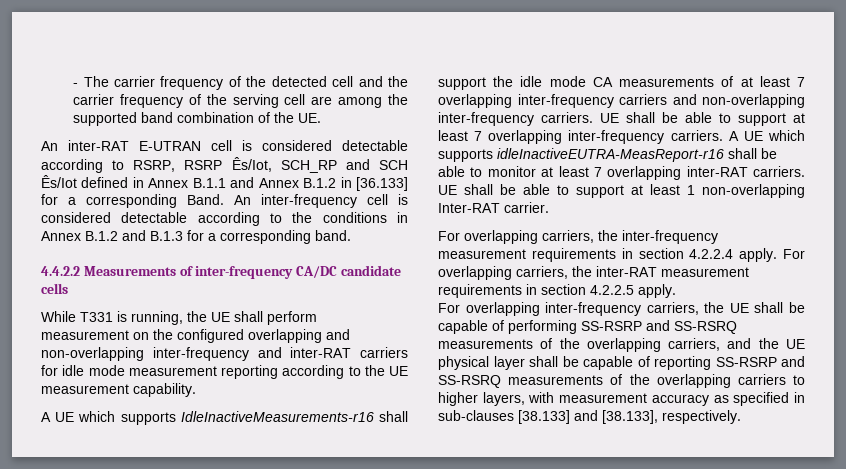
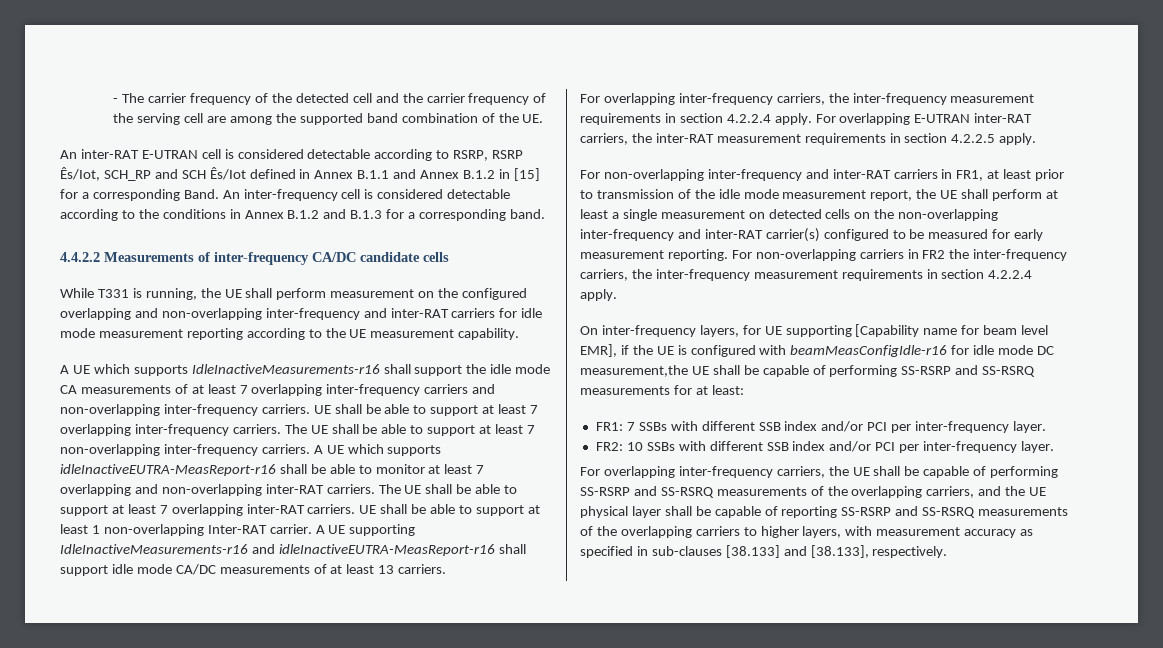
[356,177,409,191] [36.133] -> [513,168,540,181] [15]
(723, 135) none -> [284,424,535,436] [60,444,310,456] The UE shall be able to support at least 7 non-overlapping inter-frequency carriers.
(682, 173) none -> [134,484,518,496] [60,504,243,516] and non-overlapping inter-RAT carriers. The UE shall be able to support at least 7 overlapping
[438,230,538,244] // For overlapping -> [315,524,416,536] [60,544,526,556] [60,564,447,576] [580,93,773,105] A UE supporting IdleInactiveMeasurements-r16 and idleInactiveEUTRA-MeasReport-r16 shall support idle mode CA/DC measurements of at least 13 carriers. // For overlapping inter-frequency
(512, 273) none -> [914,113,1033,123] E-UTRAN inter-RAT
(676, 291) none -> [580,169,1065,181] [580,189,1058,201] [580,209,999,221] [580,228,1044,242] [580,249,1068,261] [580,269,1033,281] [580,289,617,301] [580,324,1049,337] [580,344,1055,357] [580,365,1036,377] [580,385,744,395] [595,421,1047,433] [595,441,1055,453] // For non-overlapping inter-frequency and inter-RAT carriers in FR1, at least prior to transmission of the idle mode measurement report, the UE shall perform at least a single measurement on detected cells on the non-overlapping inter-frequency and inter-RAT carrier(s) configured to be measured for early measurement reporting. For non-overlapping carriers in FR2 the inter-frequency carriers, the inter-frequency measurement requirements in section 4.2.2.4 apply. // On inter-frequency layers, for UE supporting [Capability name for beam level EMR], if the UE is configured with beamMeasConfigIdle-r16 for idle mode DC measurement,the UE shall be capable of performing SS-RSRP and SS-RSRQ measurements for at least: // FR1: 7 SSBs with different SSB index and/or PCI per inter-frequency layer. // FR2: 10 SSBs with different SSB index and/or PCI per inter-frequency layer.

